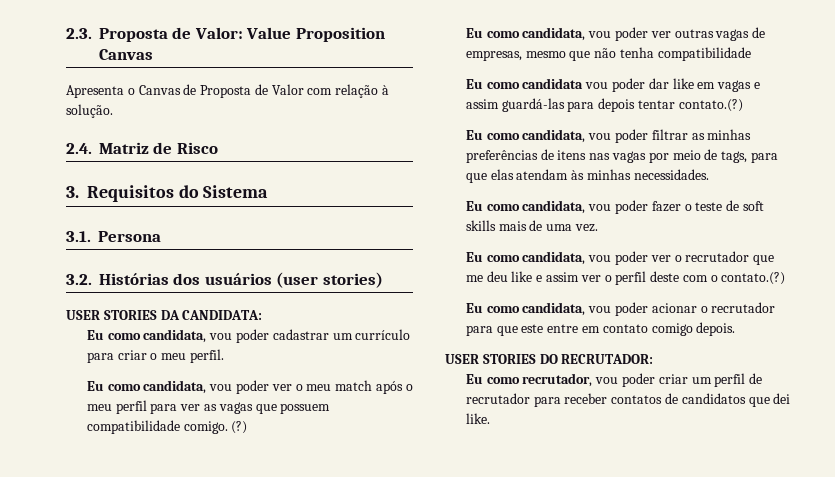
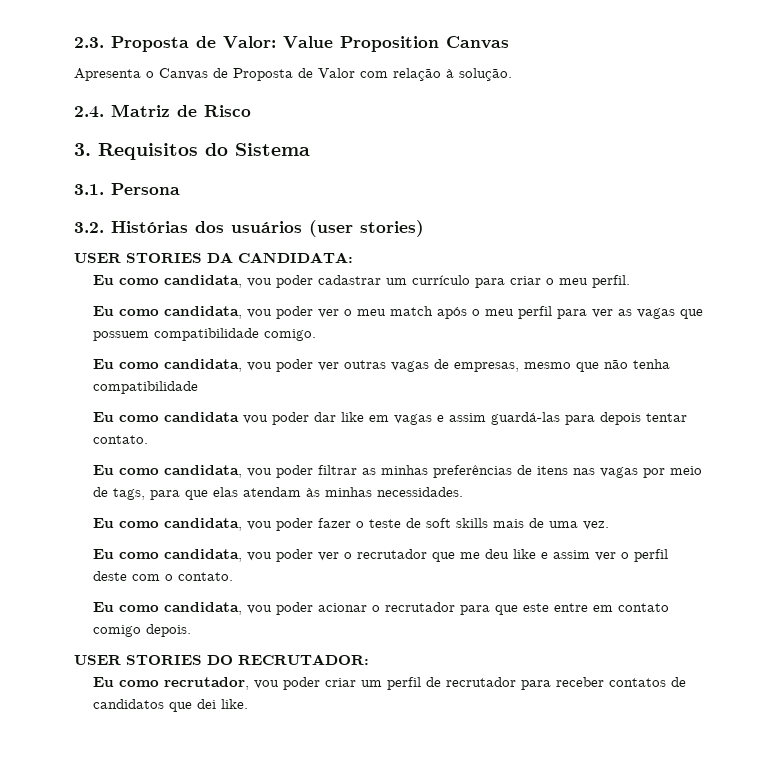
[231,421,248,434] (?) -> (316, 335) none
[678,99,743,112] contato.(?) -> [92,435,148,444] contato.
[721,272,786,285] contato.(?) -> [177,572,233,581] contato.

